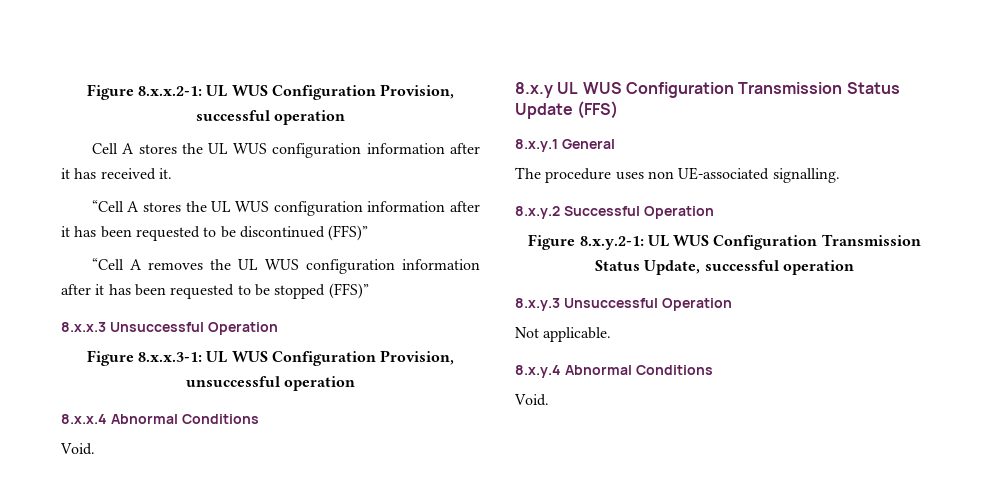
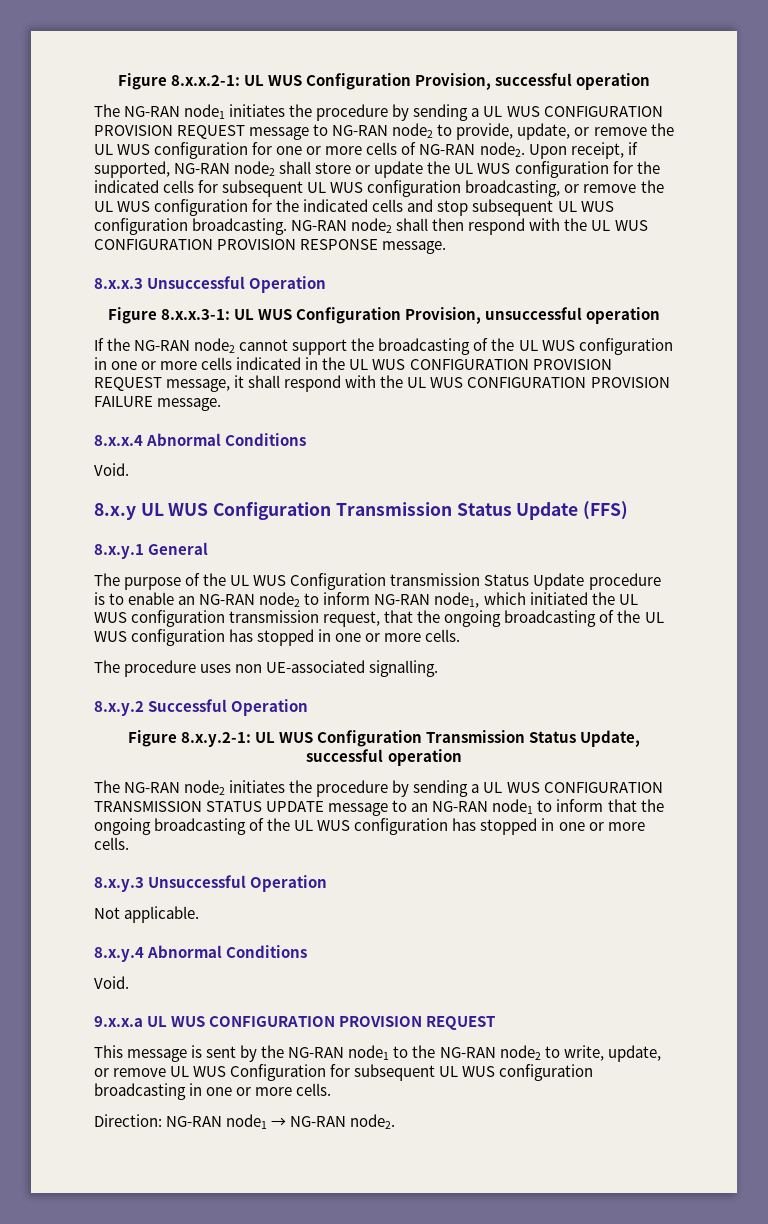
[91,143,480,158] [61,168,172,180] [91,200,480,216] [61,225,369,241] [91,258,480,274] [61,283,369,299] Cell A stores the UL WUS configuration information after it has received it. // “Cell A stores the UL WUS configuration information after it has been requested to be discontinued (FFS)” // “Cell A removes the UL WUS configuration information after it has been requested to be stopped (FFS)” -> [94,104,663,121] [94,123,674,140] [94,142,638,159] [94,161,660,178] [94,180,664,197] [94,199,614,216] [94,218,648,235] [94,239,447,254] The NG-RAN node1 initiates the procedure by sending a UL WUS CONFIGURATION PROVISION REQUEST message to NG-RAN node2 to provide, update, or remove the UL WUS configuration for one or more cells of NG-RAN node2. Upon receipt, if supported, NG-RAN node2 shall store or update the UL WUS configuration for the indicated cells for subsequent UL WUS configuration broadcasting, or remove the UL WUS configuration for the indicated cells and stop subsequent UL WUS configuration broadcasting. NG-RAN node2 shall then respond with the UL WUS CONFIGURATION PROVISION RESPONSE message.
(356, 383) none -> [94,338,673,355] [94,357,612,370] [94,375,670,392] [94,396,222,411] // If the NG-RAN node2 cannot support the broadcasting of the UL WUS configuration in one or more cells indicated in the UL WUS CONFIGURATION PROVISION REQUEST message, it shall respond with the UL WUS CONFIGURATION PROVISION FAILURE message.
(615, 144) none -> [94,573,661,590] [94,592,638,608] [94,610,664,627] [94,629,461,646] // The purpose of the UL WUS Configuration transmission Status Update procedure is to enable an NG-RAN node2 to inform NG-RAN node1, which initiated the UL WUS configuration transmission request, that the ongoing broadcasting of the UL WUS configuration has stopped in one or more cells.
(854, 267) none -> [94,780,663,797] [94,799,664,816] [94,818,645,835] [94,837,129,850] // The NG-RAN node2 initiates the procedure by sending a UL WUS CONFIGURATION TRANSMISSION STATUS UPDATE message to an NG-RAN node1 to inform that the ongoing broadcasting of the UL WUS configuration has stopped in one or more cells.
(549, 400) none -> [94,1016,496,1030] [94,1045,661,1062] [94,1064,594,1081] [94,1083,332,1100] [94,1114,396,1129] // 9.x.x.a UL WUS CONFIGURATION PROVISION REQUEST // This message is sent by the NG-RAN node1 to the NG-RAN node2 to write, update, or remove UL WUS Configuration for subsequent UL WUS configuration broadcasting in one or more cells. // Direction: NG-RAN node1 → NG-RAN node2.

